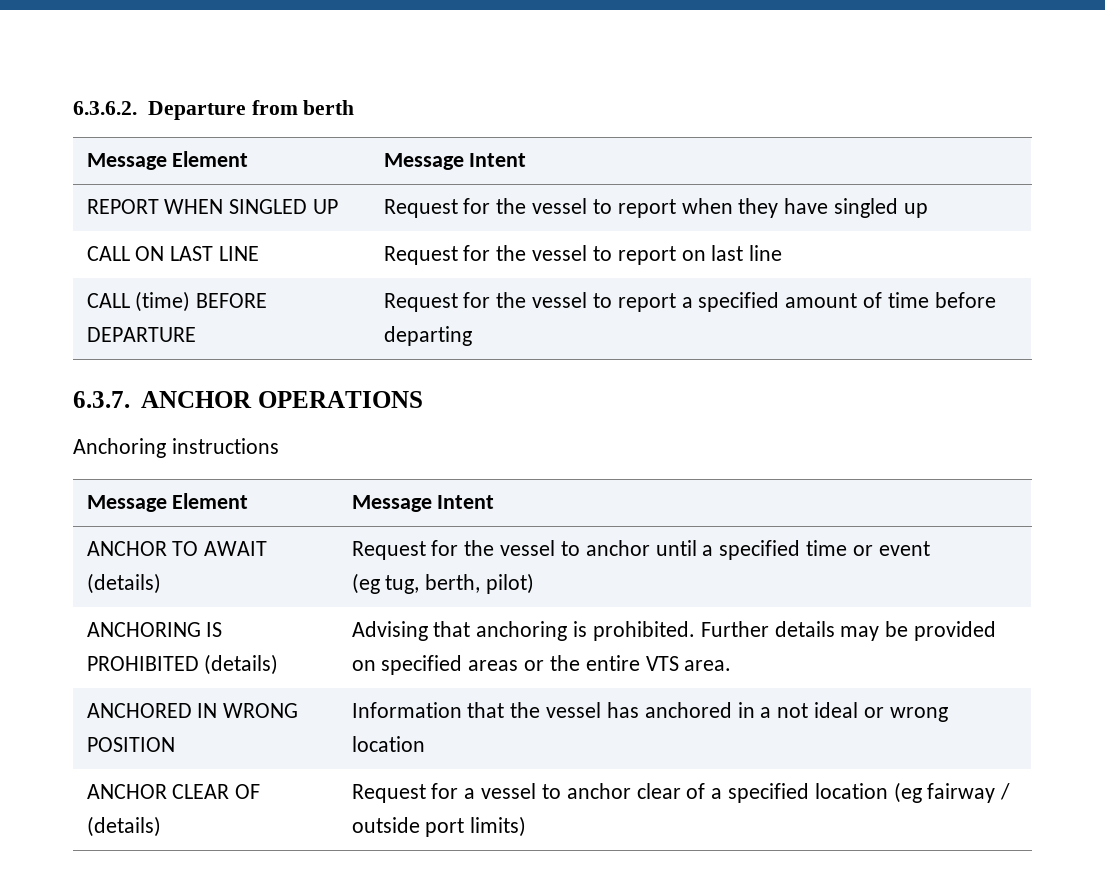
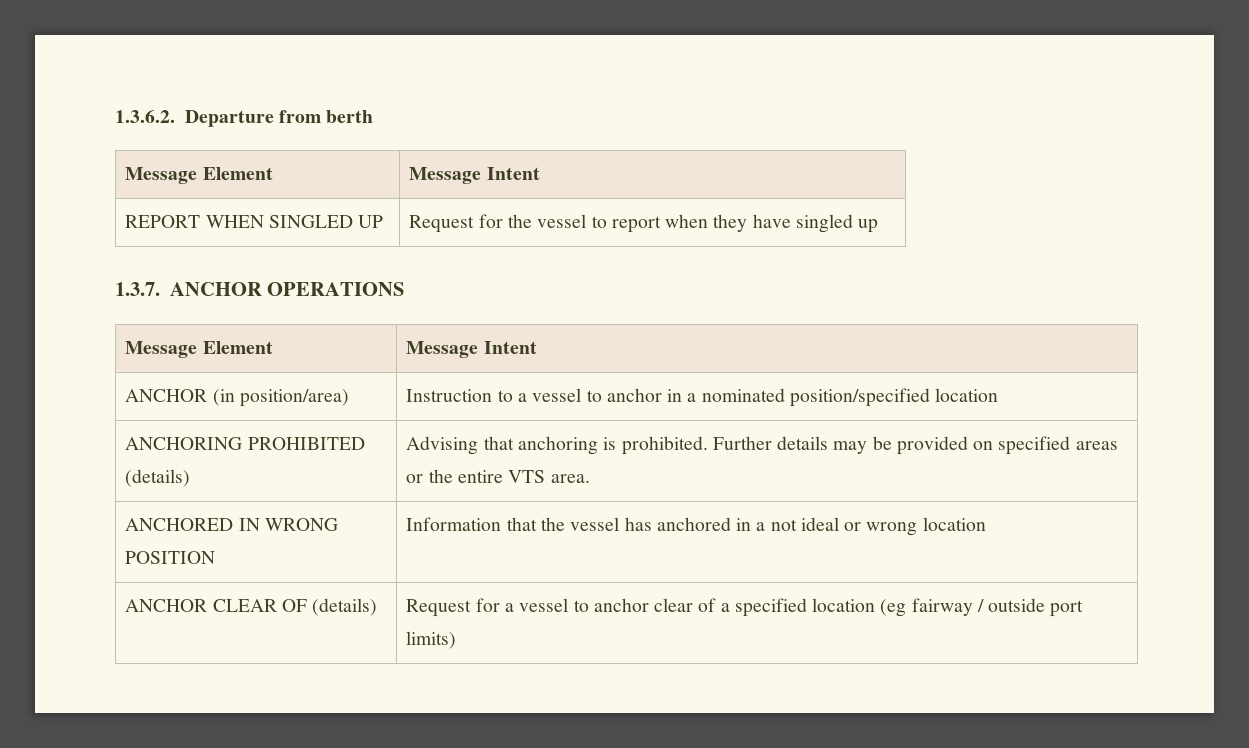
[73,101,137,115] 6.3.6.2. -> [115,110,175,123] 1.3.6.2.
[86,246,260,261] [383,245,783,265] [86,291,268,312] [86,327,196,342] [383,292,996,312] [383,326,472,346] [73,391,130,408] // CALL ON LAST LINE | Request for the vessel to report on last line // CALL (time) BEFORE DEPARTURE | Request for the vessel to report a specified amount of time before departing // 6.3.7. -> [115,282,160,296] // 1.3.7.
[73,438,279,458] // Anchoring instructions -> (405, 289) none
[172,541,268,556] [86,573,161,594] [351,540,930,560] [351,573,535,594] TO AWAIT (details) | Request for the vessel to anchor until a specified time or event // (eg tug, berth, pilot) -> [212,389,350,407] [406,388,999,407] (in position/area) | Instruction to a vessel to anchor in a nominated position/specified location
[206,622,223,637] IS -> (243, 443) none

